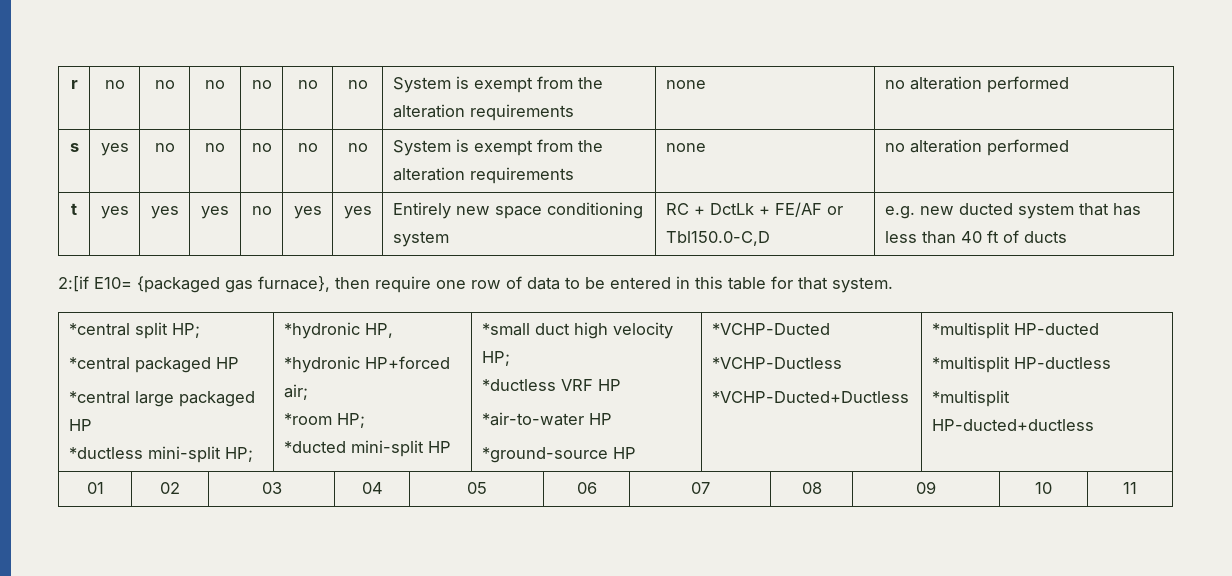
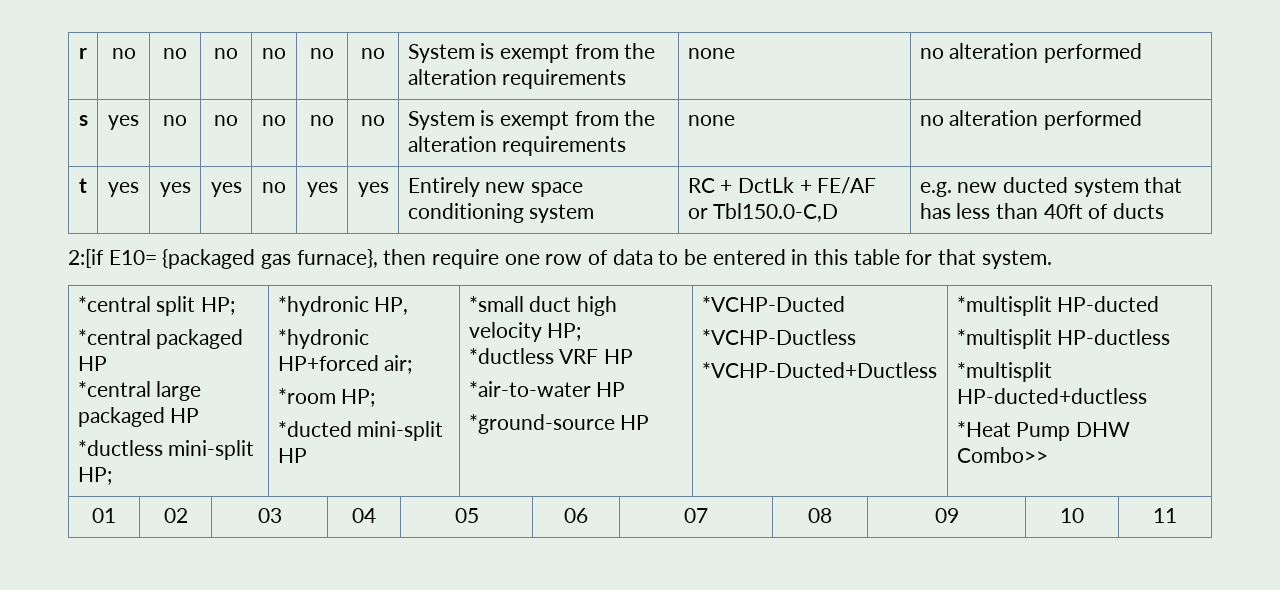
[960,230,999,243] 40 ft -> [1043,204,1083,219] 40ft
(1094, 425) none -> [956,421,1130,441] [956,447,1048,463] // *Heat Pump DHW Combo>>

